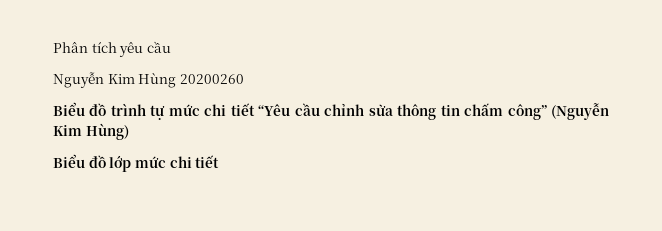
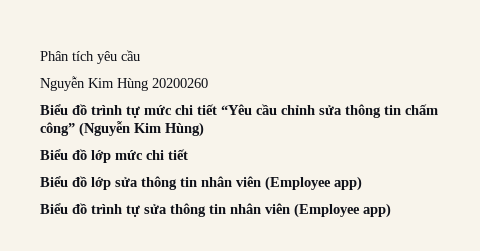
(220, 161) none -> [40,176,362,191] [40,203,391,218] // Biểu đồ lớp sửa thông tin nhân viên (Employee app) // Biểu đồ trình tự sửa thông tin nhân viên (Employee app)

